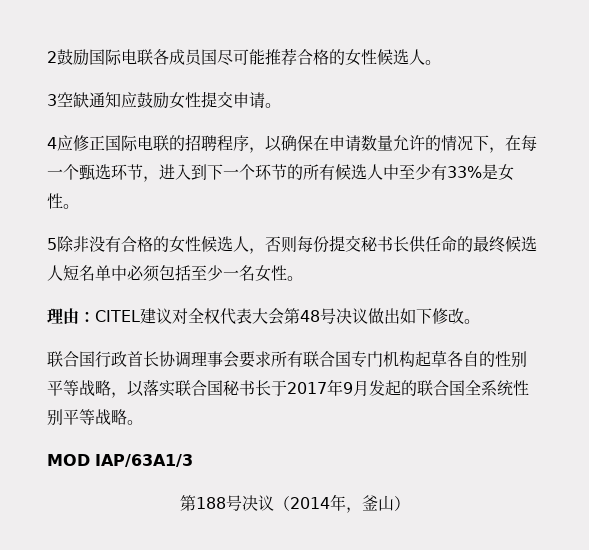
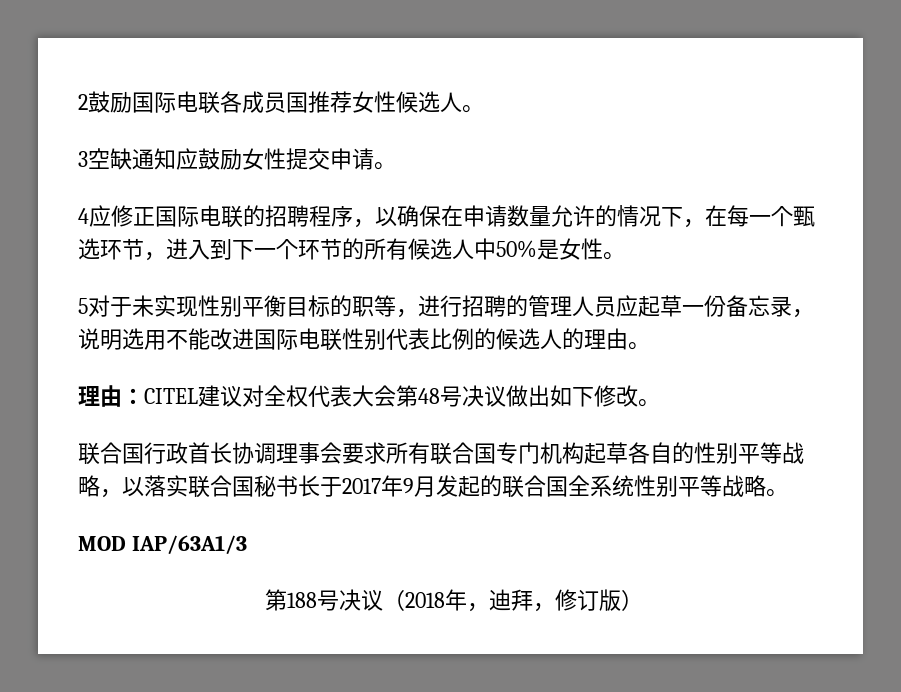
[217,48,345,66] 尽可能推荐合格的 -> [308,91,352,113] 推荐
[399,164,482,180] 至少有33% -> [496,240,537,258] 50%
[57,235,537,254] [47,265,287,282] 除非没有合格的女性候选人，否则每份提交秘书长供任命的最终候选人短名单中必须包括至少一名女性 -> [88,295,814,318] [78,328,628,351] 对于未实现性别平衡目标的职等，进行招聘的管理人员应起草一份备忘录，说明选用不能改进国际电联性别代表比例的候选人的理由
[289,494,394,513] 2014年，釜山 -> [405,589,621,612] 2018年，迪拜，修订版

